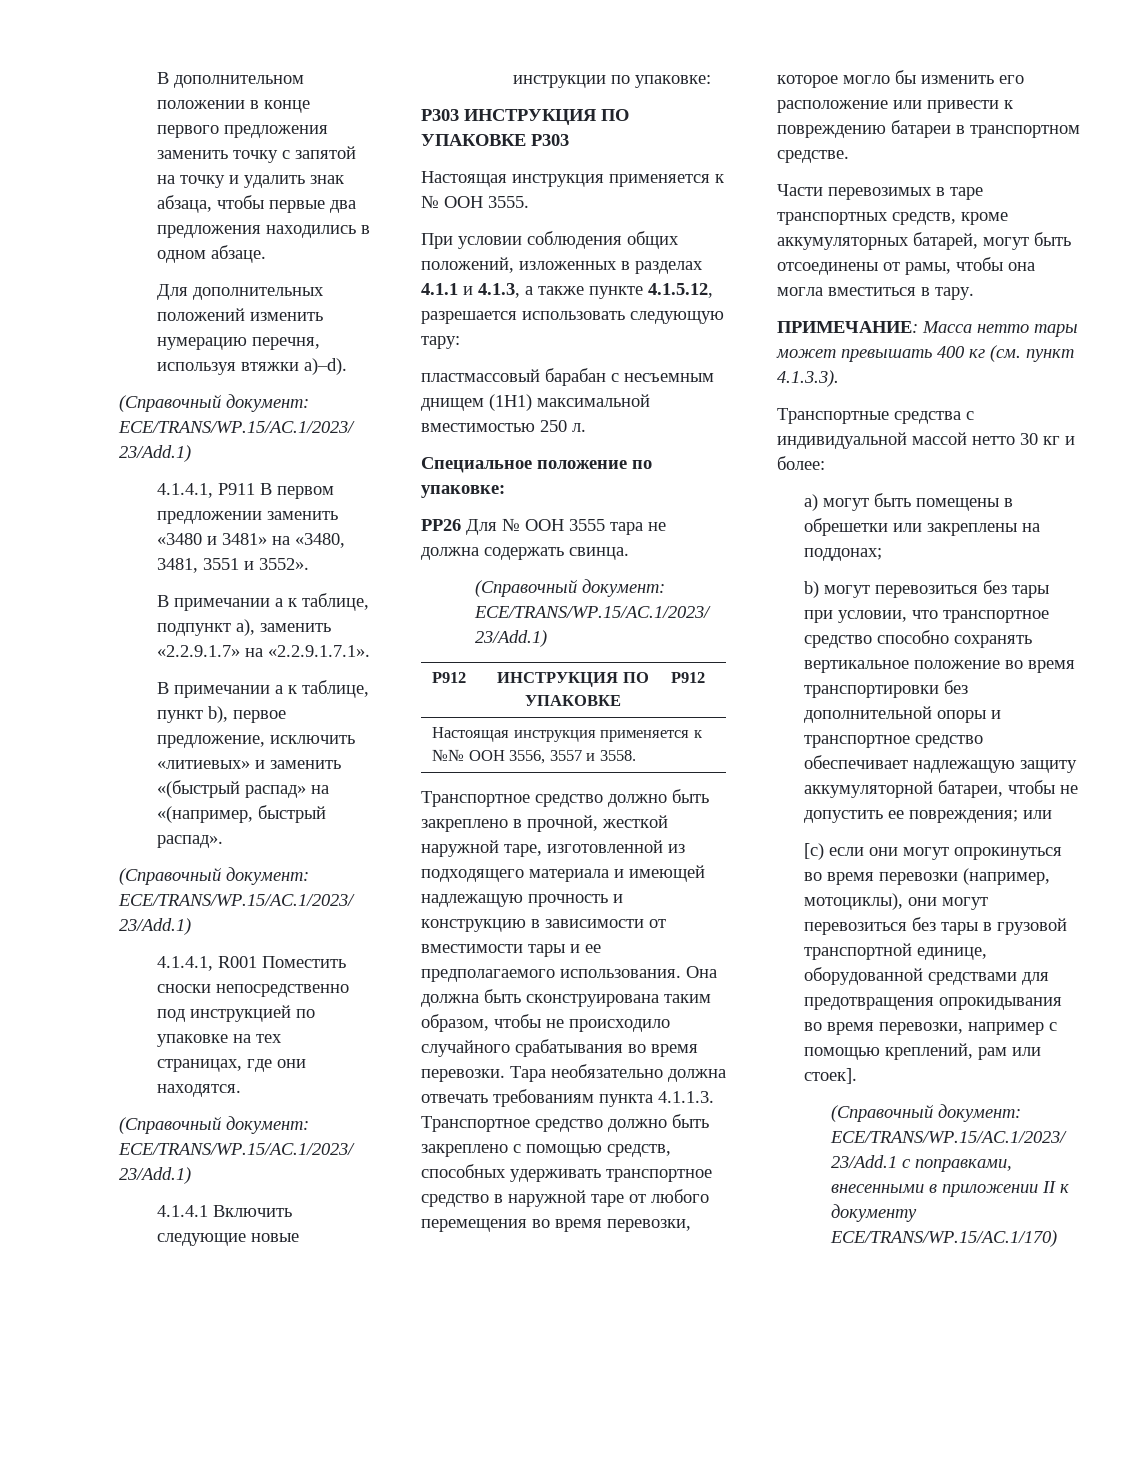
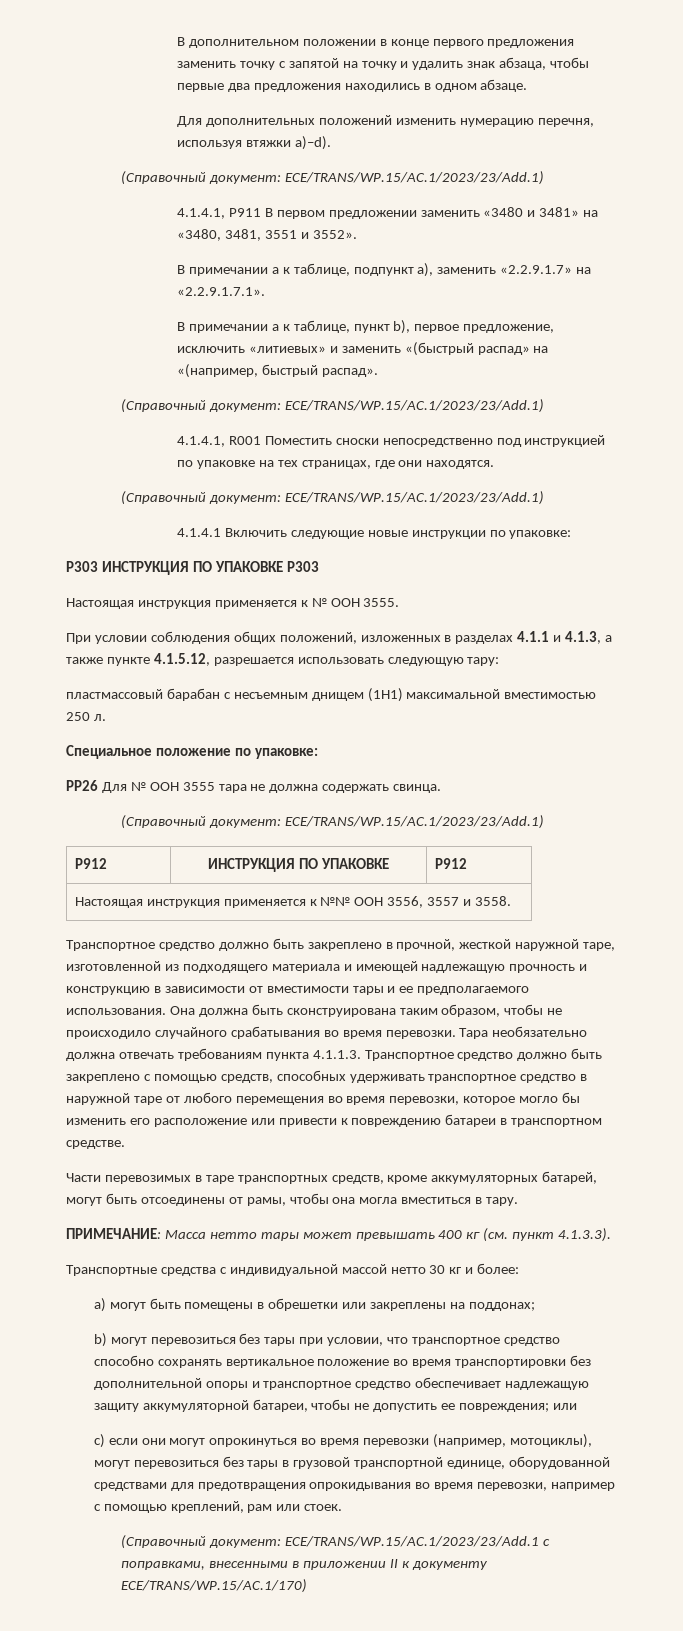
[803,843,824,860] [c) -> [93,1434,105,1448] c)
[907,897,937,906] они -> (592, 1441) none
[803,1068,857,1084] стоек]. -> [304,1504,343,1511] стоек.

